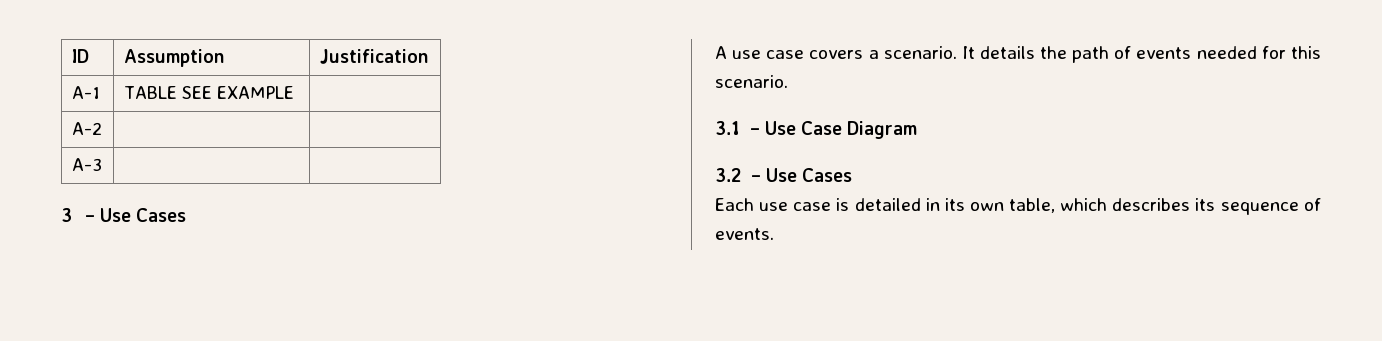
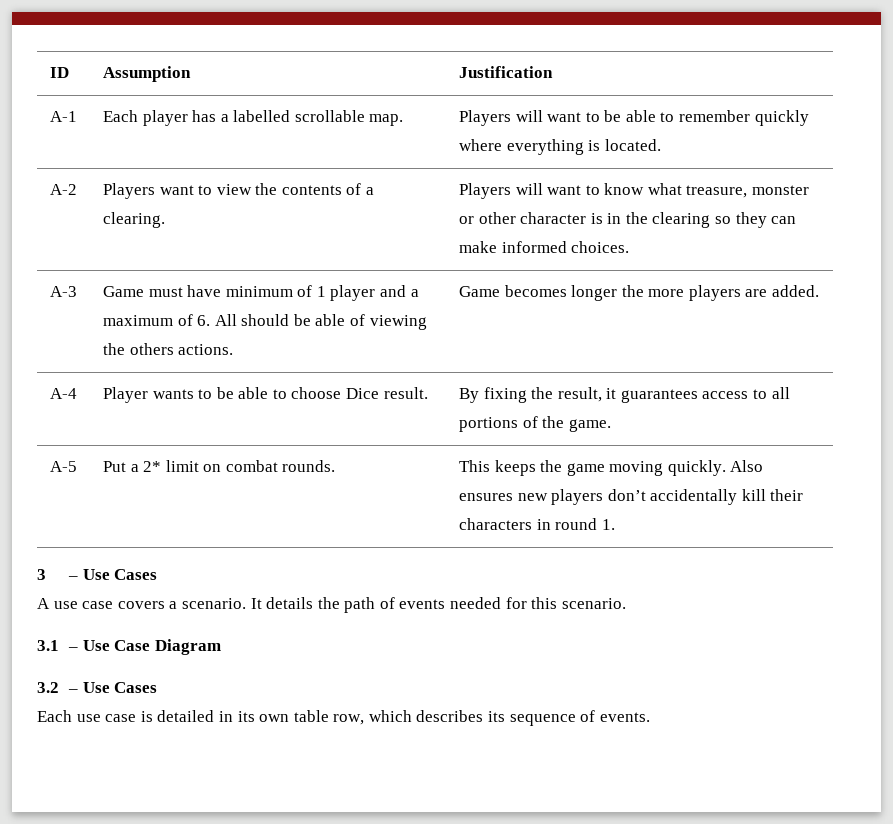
[123,86,295,99] [71,122,102,135] [71,158,102,171] TABLE SEE EXAMPLE | // A-2 | | // A-3 | | -> [102,110,404,126] [458,110,809,126] [458,139,661,155] [49,184,77,195] [102,183,375,199] [102,212,165,228] [458,183,810,199] [458,212,797,228] [458,241,630,253] [49,286,77,297] [102,285,419,301] [102,314,427,330] [102,343,234,355] [458,285,820,301] [49,388,77,399] [102,387,428,403] [458,387,790,403] [458,416,611,432] [49,461,77,472] [102,460,336,472] [458,460,764,476] [458,489,804,505] [458,518,615,530] Each player has a labelled scrollable map. | Players will want to be able to remember quickly where everything is located. // A-2 | Players want to view the contents of a clearing. | Players will want to know what treasure, monster or other character is in the clearing so they can make informed choices. // A-3 | Game must have minimum of 1 player and a maximum of 6. All should be able of viewing the others actions. | Game becomes longer the more players are added. // A-4 | Player wants to be able to choose Dice result. | By fixing the result, it guarantees access to all portions of the game. // A-5 | Put a 2* limit on combat rounds. | This keeps the game moving quickly. Also ensures new players don’t accidentally kill their characters in round 1.
[1009,198,1056,213] table, -> [293,710,365,725] table row,

